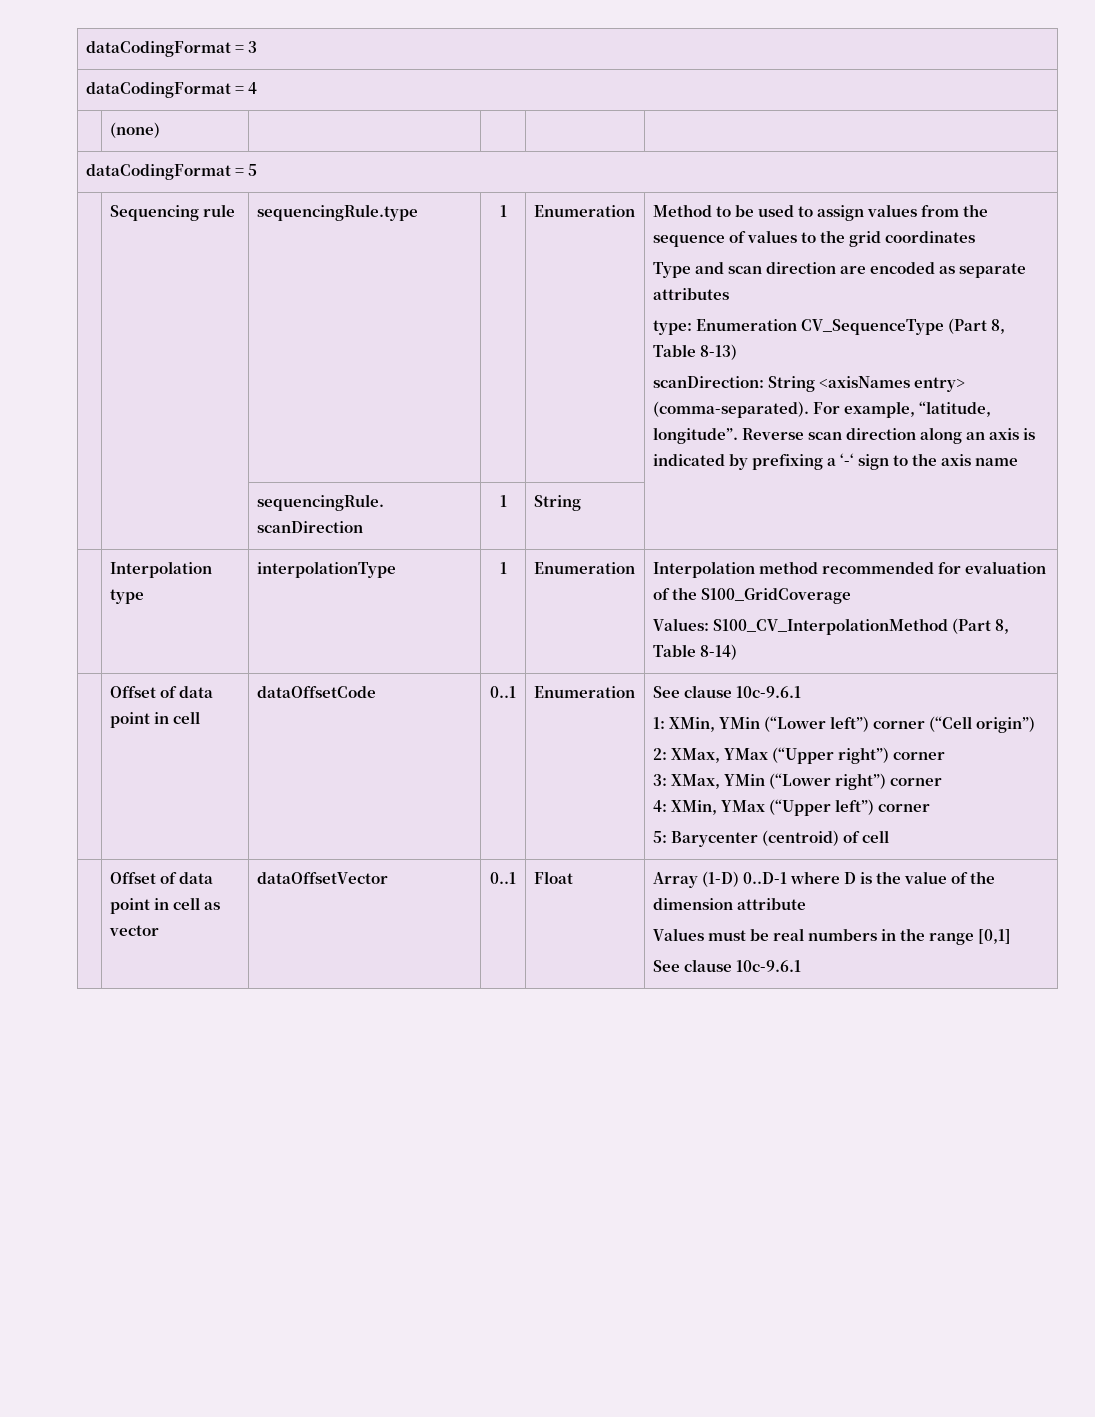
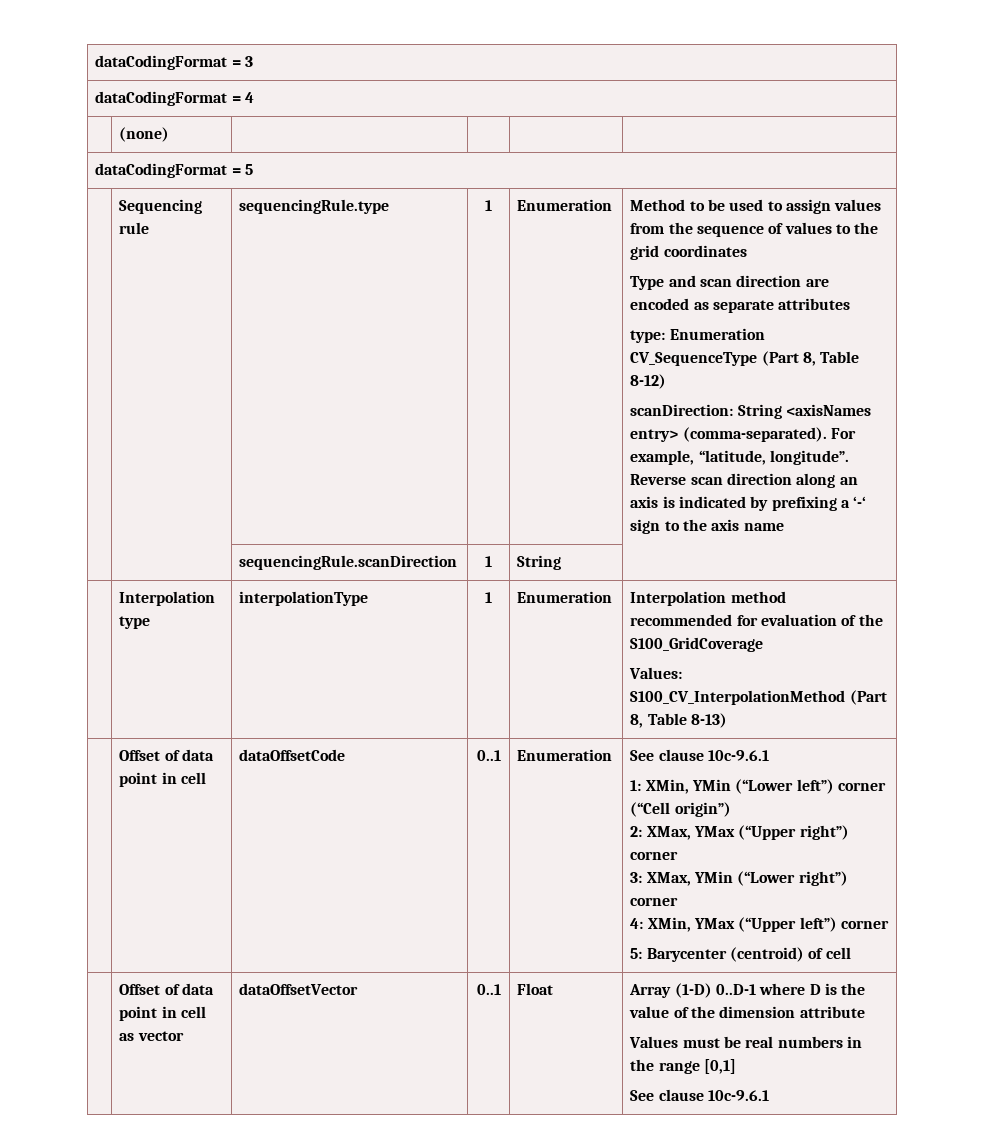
[699,344,737,360] 8-13) -> [630,374,667,389] 8-12)
[699,644,737,660] 8-14) -> [691,713,728,728] 8-13)

